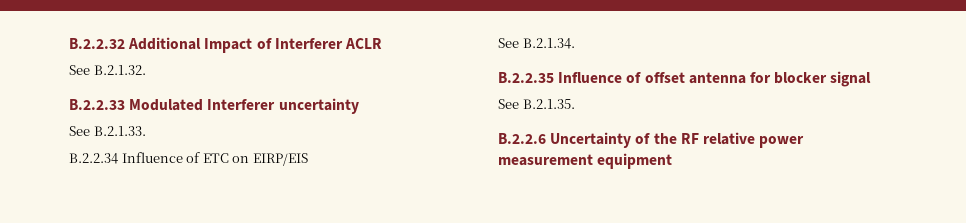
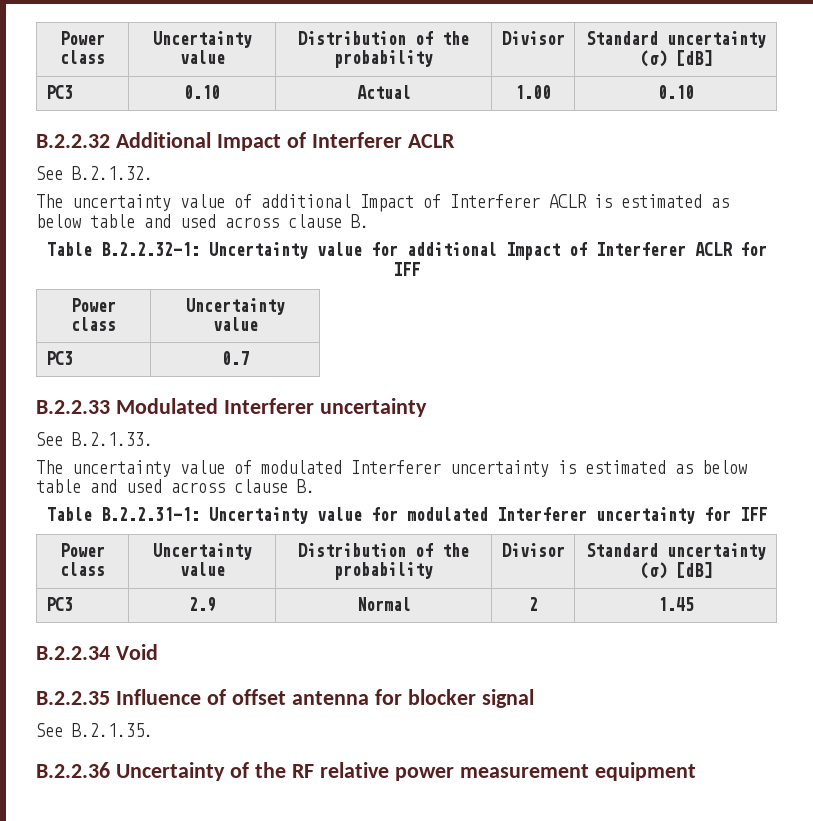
(69, 43) none -> [60,31,105,45] [60,50,105,64] [152,31,252,48] [179,50,225,64] [298,31,470,45] [334,50,434,68] [501,31,565,45] [585,31,766,48] [639,50,712,67] [45,85,73,99] [184,85,220,99] [356,85,411,99] [515,85,551,99] [657,85,694,99] Power class | Uncertainty value | Distribution of the probability | Divisor | Standard uncertainty (σ) [dB] // PC3 | 0.10 | Actual | 1.00 | 0.10 //
(146, 70) none -> [36,194,729,212] [36,214,369,228] [46,242,767,260] [393,262,420,276] [71,298,116,312] [71,317,116,331] [185,298,285,315] [212,317,258,331] [45,351,73,365] [221,351,249,365] // The uncertainty value of additional Impact of Interferer ACLR is estimated as below table and used across clause B. // Table B.2.2.32-1: Uncertainty value for additional Impact of Interferer ACLR for IFF // Power class | Uncertainty value // PC3 | 0.7
[69,152,308,166] [498,38,575,49] B.2.2.34 Influence of ETC on EIRP/EIS // See B.2.1.34. -> [36,460,747,477] [36,479,315,493] [46,507,767,524] [60,543,105,557] [60,562,105,576] [152,543,252,560] [179,562,225,576] [298,543,470,557] [334,562,434,580] [501,543,565,557] [585,543,766,560] [639,562,712,579] [45,597,73,611] [188,597,216,612] [356,597,411,611] [528,597,538,611] [657,597,694,611] [36,644,158,660] The uncertainty value of modulated Interferer uncertainty is estimated as below table and used across clause B. // Table B.2.2.31-1: Uncertainty value for modulated Interferer uncertainty for IFF // Power class | Uncertainty value | Distribution of the probability | Divisor | Standard uncertainty (σ) [dB] // PC3 | 2.9 | Normal | 2 | 1.45 // B.2.2.34 Void
[498,133,546,144] B.2.2.6 -> [36,762,110,778] B.2.2.36

